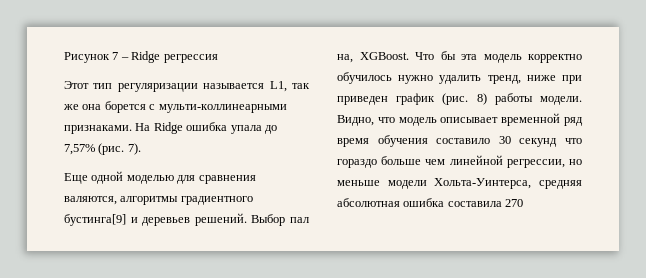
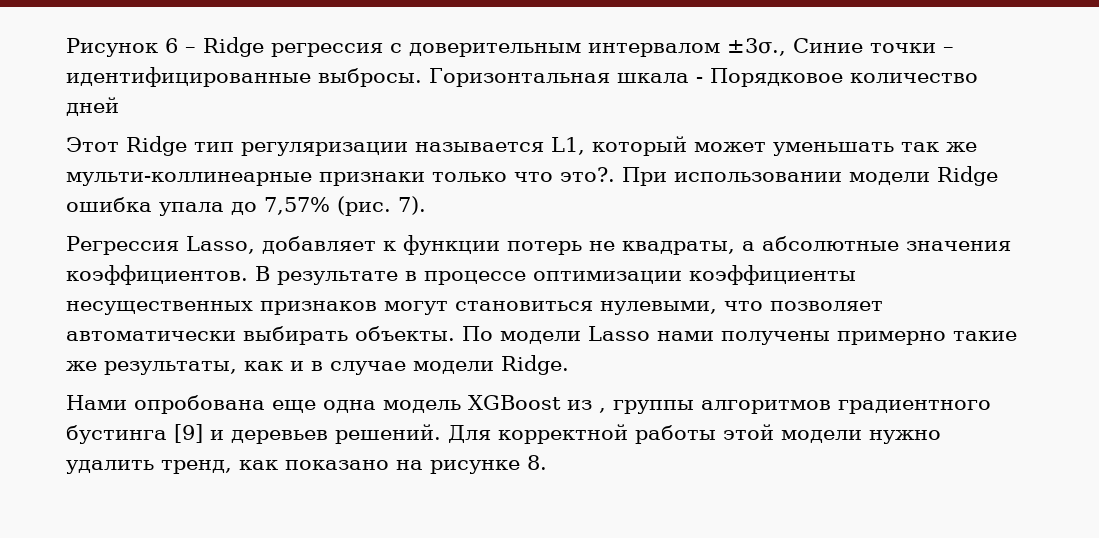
[112,52,119,60] 7 -> [165,38,178,53] 6
(218, 58) none -> [390,38,954,57] [66,67,978,87] [66,97,119,116] с доверительным интервалом ±3σ., Синие точки – идентифицированные выбросы. Горизонтальная шкала - Порядковое количество дней
(89, 85) none -> [126,136,187,156] Ridge
[292,83,310,89] [63,101,287,113] [64,123,151,134] так же она борется с мульти-коллинеарными признаками. На -> [592,136,977,156] [66,167,930,186] который может уменьшать так же мульти-коллинеарные признаки только что это?. При использовании модели
[64,171,256,184] [64,196,253,205] [64,213,309,226] [337,51,582,63] [337,72,582,84] [337,93,582,105] [337,113,583,126] [337,135,582,147] [337,155,582,168] [337,178,582,189] [337,198,524,207] Еще одной моделью для сравнения валяются, алгоритмы градиентного бустинга[9] и деревьев решений. Выбор пал на, XGBoost. Что бы эта модель корректно обучилось нужно удалить тренд, ниже при приведен график (рис. 8) работы модели. Видно, что модель описывает временной ряд время обучения составило 30 секунд что гораздо больше чем линейной регрессии, но меньше модели Хольта-Уинтерса, средняя абсолютная ошибка составила 270 -> [66,235,1011,255] [66,265,856,285] [66,301,883,315] [66,326,1017,345] [66,355,569,375] [66,395,991,414] [66,424,941,444] [66,455,547,474] Регрессия Lasso, добавляет к функции потерь не квадраты, а абсолютные значения коэффициентов. В результате в процессе оптимизации коэффициенты несущественных признаков могут становиться нулевыми, что позволяет автоматически выбирать объекты. По модели Lasso нами получены примерно такие же результаты, как и в случае модели Ridge. // Нами опробована еще одна модель XGBoost из , группы алгоритмов градиентного бустинга [9] и деревьев решений. Для корректной работы этой модели нужно удалить тренд, как показано на рисунке 8.

